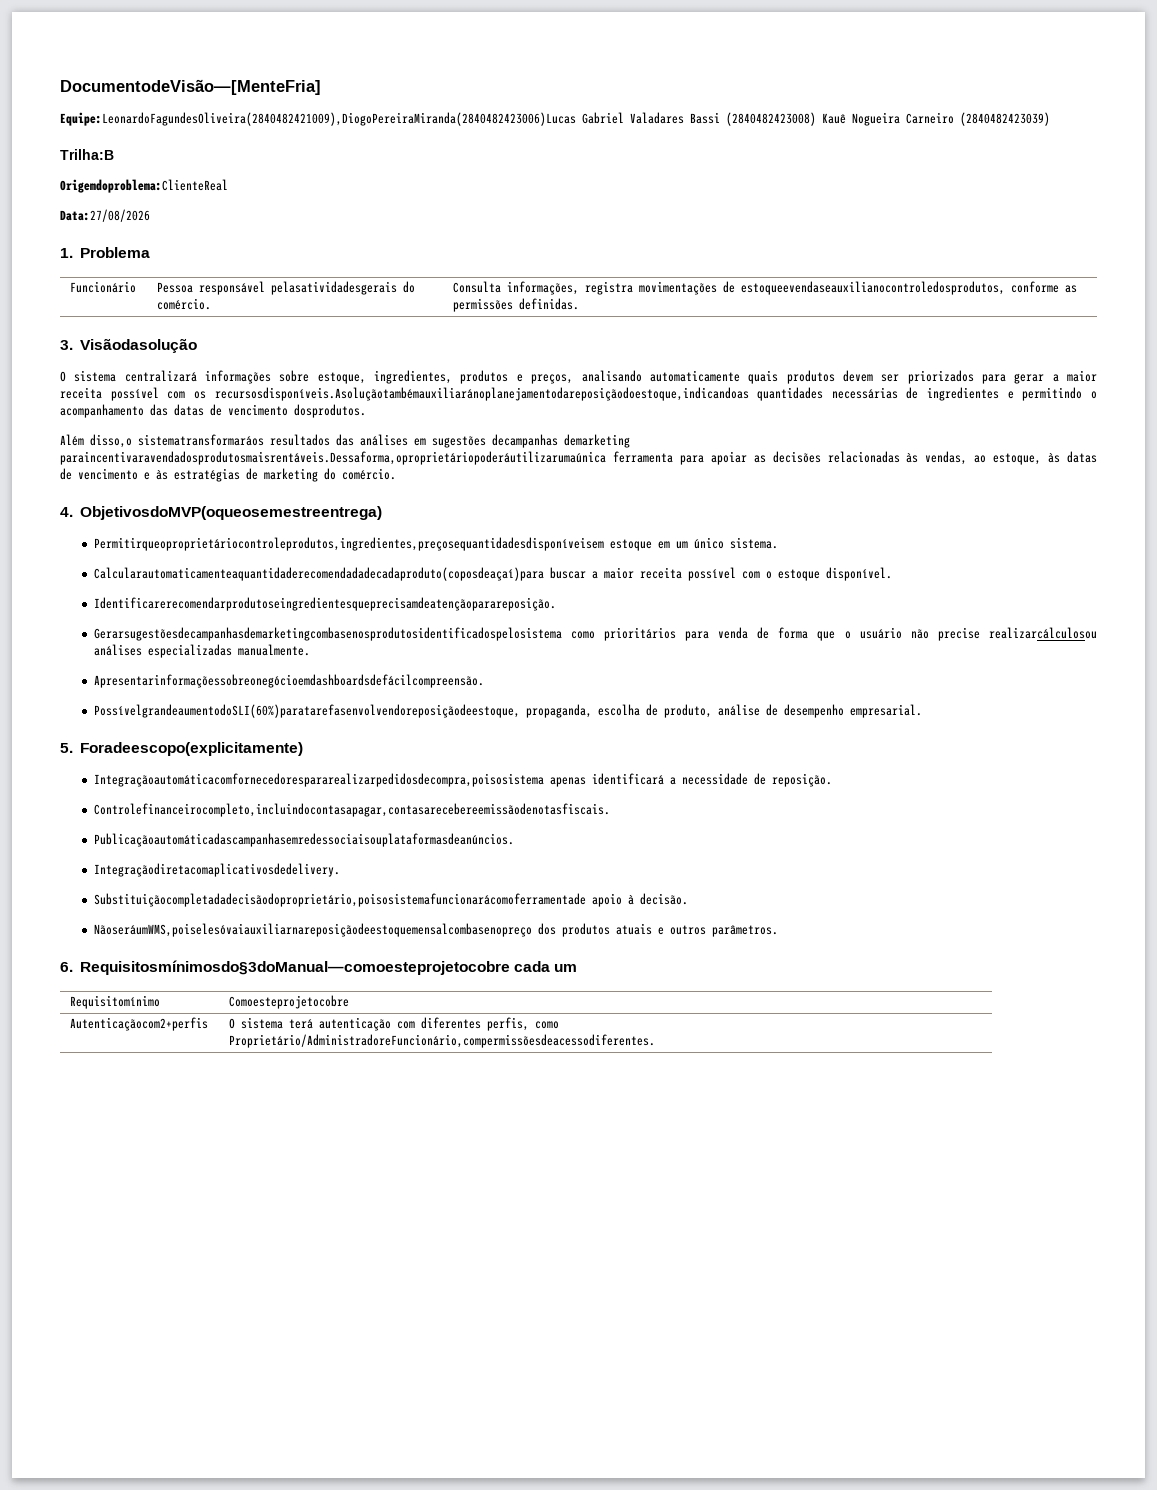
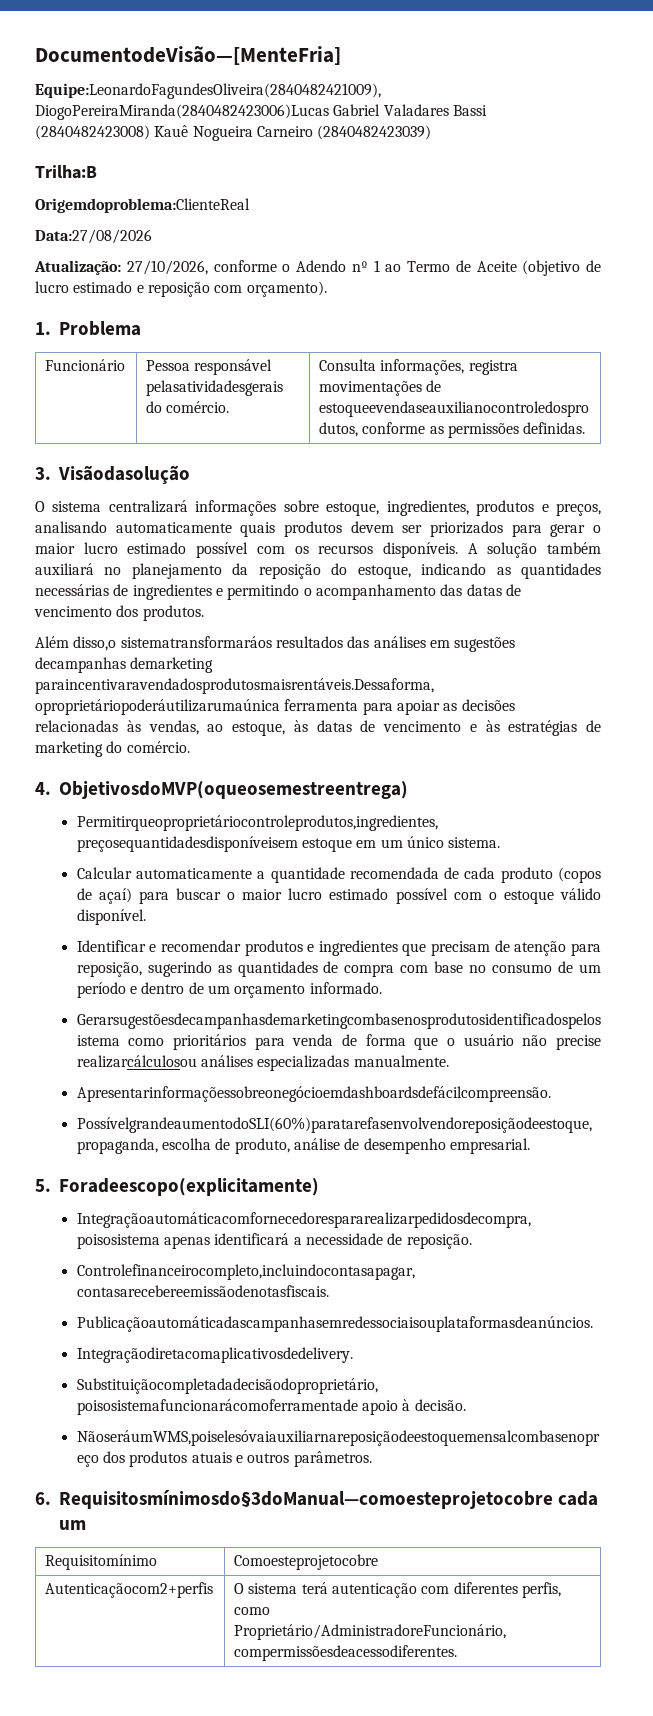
(150, 215) none -> [34,260,601,276] [35,281,327,297] // Atualização: 27/10/2026, conforme o Adendo nº 1 ao Termo de Aceite (objetivo de lucro estimado e reposição com orçamento).
[1052,370,1098,382] [60,387,749,401] a maior receita possível com os recursosdisponíveis.Asoluçãotambémauxiliaránoplanejamentodareposiçãodoestoque,indicandoas -> [593,525,601,533] [35,542,601,558] [35,563,511,579] o maior lucro estimado possível com os recursos disponíveis. A solução também auxiliará no planejamento da reposição do estoque, indicando as
[294,404,366,418] dosprodutos. -> [116,605,204,621] dos produtos.
[93,567,682,581] Calcularautomaticamenteaquantidaderecomendadadecadaproduto(coposdeaçaí)para buscar a maior receita -> [76,867,601,883] [76,888,389,904] Calcular automaticamente a quantidade recomendada de cada produto (copos de açaí) para buscar o maior lucro estimado
(820, 575) none -> [560,888,602,900] válido
[93,597,556,611] Identificarerecomendarprodutoseingredientesqueprecisamdeatençãoparareposição. -> [76,940,601,956] [76,961,601,977] [76,982,382,998] Identificar e recomendar produtos e ingredientes que precisam de atenção para reposição, sugerindo as quantidades de compra com base no consumo de um período e dentro de um orçamento informado.

